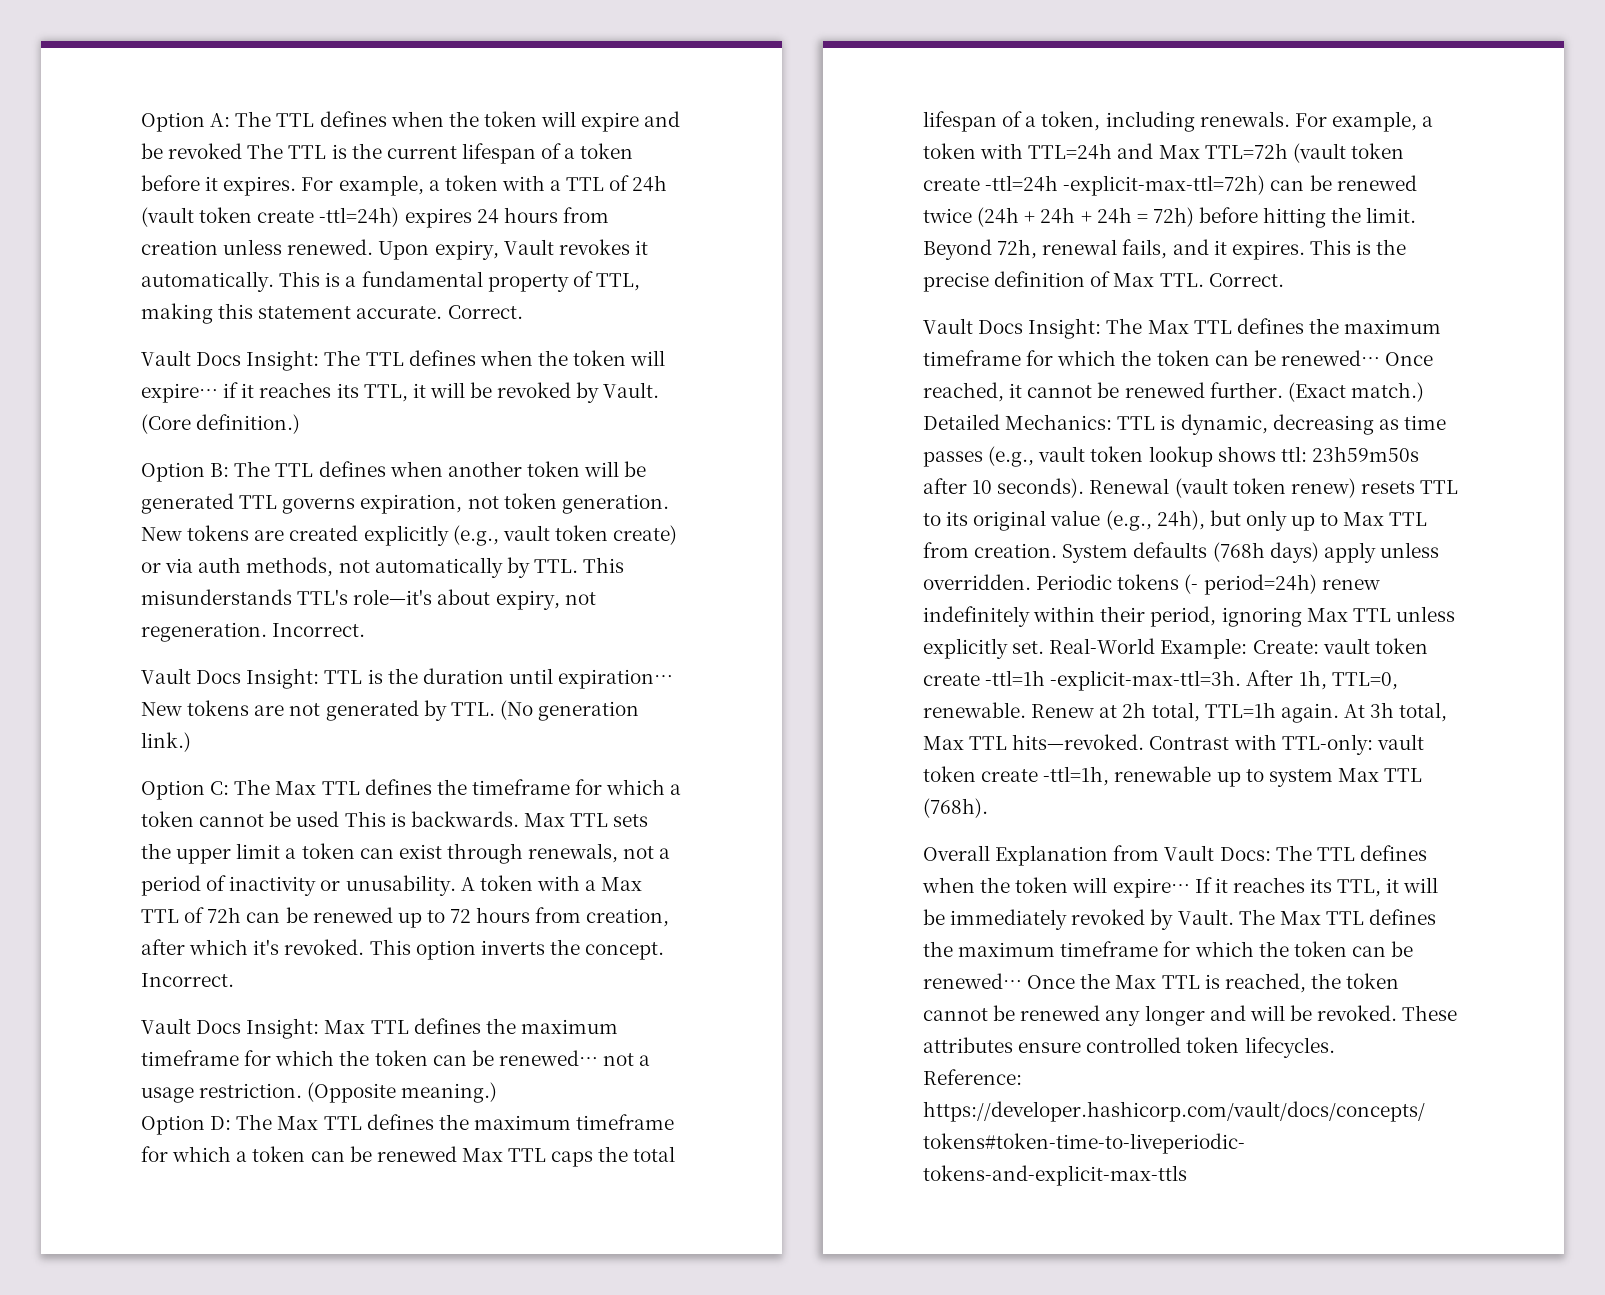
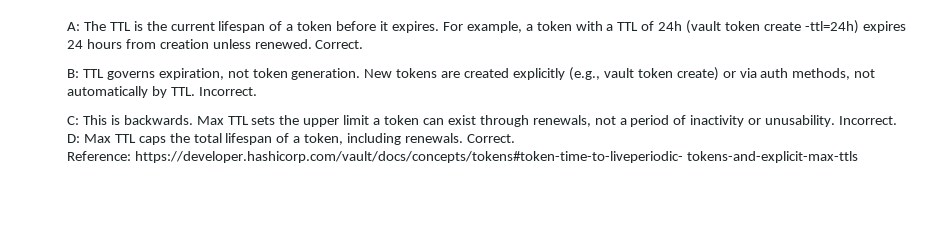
[141,112,205,132] Option -> (67, 26) none
[319,111,681,132] [141,143,327,159] defines when the token will expire and be revoked The TTL -> (131, 26) none
[378,239,648,260] [141,271,640,292] [141,303,523,324] [141,350,666,371] [141,382,660,403] [141,414,301,434] [141,461,647,482] [141,493,234,514] Upon expiry, Vault revokes it automatically. This is a fundamental property of TTL, making this statement accurate. Correct. // Vault Docs Insight: The TTL defines when the token will expire… if it reaches its TTL, it will be revoked by Vault. (Core definition.) // Option B: The TTL defines when another token will be generated -> [315,40,364,49] [67,69,79,78] Correct. // B:
[583,557,625,573] [141,589,596,610] [141,622,366,642] [141,668,674,689] [141,700,640,721] [141,732,191,752] [141,779,682,800] [141,811,340,827] This misunderstands TTL's role—it's about expiry, not regeneration. Incorrect. // Vault Docs Insight: TTL is the duration until expiration… New tokens are not generated by TTL. (No generation link.) // Option C: The Max TTL defines the timeframe for which a token cannot be used -> [198,87,257,96] [67,116,79,125] Incorrect. // C:
[460,875,643,891] [141,907,670,928] [141,939,665,960] [141,973,234,987] [141,1018,618,1039] [141,1050,651,1066] [141,1082,498,1103] [141,1114,675,1135] [141,1146,457,1162] A token with a Max TTL of 72h can be renewed up to 72 hours from creation, after which it's revoked. This option inverts the concept. Incorrect. // Vault Docs Insight: Max TTL defines the maximum timeframe for which the token can be renewed… not a usage restriction. (Opposite meaning.) // Option D: The Max TTL defines the maximum timeframe for which a token can be renewed -> [839,116,898,125] [67,134,80,143] Incorrect. // D:
[1294,111,1434,132] [923,143,1404,163] [923,175,1417,196] [923,207,1417,228] [923,239,1407,260] [923,271,1284,292] [923,318,1442,339] [923,350,1434,366] [923,382,1424,402] [923,414,1446,435] [923,446,1419,467] [923,478,1459,498] [923,510,1428,531] [923,542,1439,563] [923,574,1380,595] [923,606,1455,627] [923,638,1428,659] [923,670,1398,691] [923,702,1448,723] [923,734,1424,755] [923,766,1423,787] [923,798,988,818] [923,845,1427,866] [922,877,1439,898] [923,909,1437,930] [923,941,1414,957] [923,973,1400,993] [923,1005,1458,1026] [923,1037,1335,1058] For example, a token with TTL=24h and Max TTL=72h (vault token create -ttl=24h -explicit-max-ttl=72h) can be renewed twice (24h + 24h + 24h = 72h) before hitting the limit. Beyond 72h, renewal fails, and it expires. This is the precise definition of Max TTL. Correct. // Vault Docs Insight: The Max TTL defines the maximum timeframe for which the token can be renewed… Once reached, it cannot be renewed further. (Exact match.) Detailed Mechanics: TTL is dynamic, decreasing as time passes (e.g., vault token lookup shows ttl: 23h59m50s after 10 seconds). Renewal (vault token renew) resets TTL to its original value (e.g., 24h), but only up to Max TTL from creation. System defaults (768h days) apply unless overridden. Periodic tokens (- period=24h) renew indefinitely within their period, ignoring Max TTL unless explicitly set. Real-World Example: Create: vault token create -ttl=1h -explicit-max-ttl=3h. After 1h, TTL=0, renewable. Renew at 2h total, TTL=1h again. At 3h total, Max TTL hits—revoked. Contrast with TTL-only: vault token create -ttl=1h, renewable up to system Max TTL (768h). // Overall Explanation from Vault Docs: The TTL defines when the token will expire… If it reaches its TTL, it will be immediately revoked by Vault. The Max TTL defines the maximum timeframe for which the token can be renewed… Once the Max TTL is reached, the token cannot be renewed any longer and will be revoked. These attributes ensure controlled token lifecycles. -> [466,134,515,143] Correct.

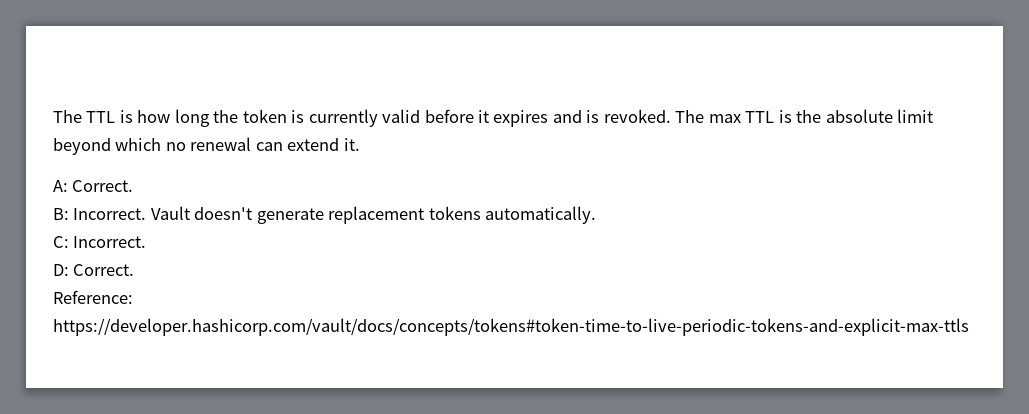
[67,22,80,31] A: -> (53, 116) none
[146,20,906,34] [67,39,364,49] [67,67,876,81] [67,86,257,98] [67,115,898,127] [67,133,464,145] the current lifespan of a token before it expires. For example, a token with a TTL of 24h (vault token create -ttl=24h) expires 24 hours from creation unless renewed. Correct. // B: TTL governs expiration, not token generation. New tokens are created explicitly (e.g., vault token create) or via auth methods, not automatically by TTL. Incorrect. // C: This is backwards. Max TTL sets the upper limit a token can exist through renewals, not a period of inactivity or unusability. Incorrect. // D: Max TTL caps the total lifespan of a token, including renewals. -> [137,109,934,127] [53,137,360,155] [53,180,134,192] [53,206,597,224] [53,236,147,248] [53,264,69,276] how long the token is currently valid before it expires and is revoked. The max TTL is the absolute limit beyond which no renewal can extend it. // A: Correct. // B: Incorrect. Vault doesn't generate replacement tokens automatically. // C: Incorrect. // D:
[134,151,858,163] https://developer.hashicorp.com/vault/docs/concepts/tokens#token-time-to-liveperiodic- tokens-and-explicit-max-ttls -> [53,318,969,336] https://developer.hashicorp.com/vault/docs/concepts/tokens#token-time-to-live-periodic-tokens-and-explicit-max-ttls

